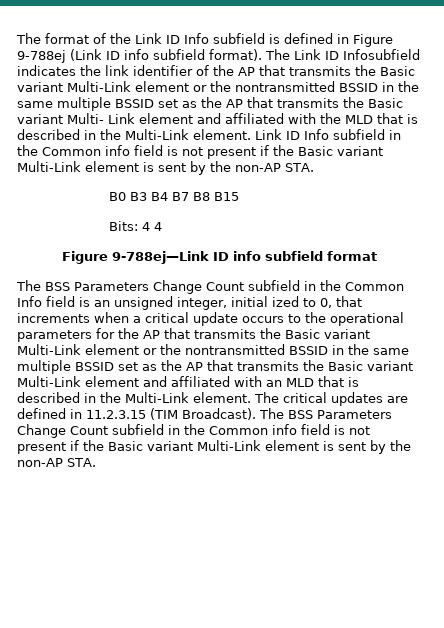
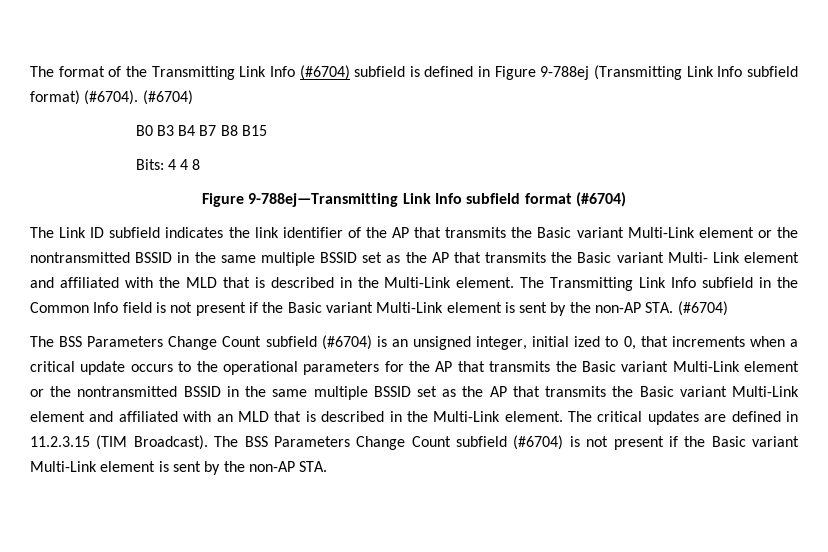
[135,33,209,44] Link ID Info -> [151,65,350,80] Transmitting Link Info (#6704)
[70,49,262,61] (Link ID info subfield format). -> [594,65,798,80] [30,90,193,105] [135,125,268,136] [135,159,201,170] [202,192,626,207] (Transmitting Link Info subfield format) (#6704). (#6704) // B0 B3 B4 B7 B8 B15 // Bits: 4 4 8 // Figure 9-788ej—Transmitting Link Info subfield format (#6704) //
[343,49,420,60] Infosubfield -> [109,227,161,238] subfield
[255,129,300,140] Link ID -> [520,277,667,291] The Transmitting Link
[105,145,130,156] info -> [93,302,119,313] Info
[109,192,240,201] [109,221,163,231] [62,251,377,264] [16,280,404,294] [17,296,75,307] // B0 B3 B4 B7 B8 B15 // Bits: 4 4 // Figure 9-788ej—Link ID info subfield format // The BSS Parameters Change Count subfield in the Common Info field -> [677,301,728,316] [30,335,372,350] (#6704) // The BSS Parameters Change Count subfield (#6704)
[168,424,330,435] in the Common info field -> [513,435,564,450] (#6704)

